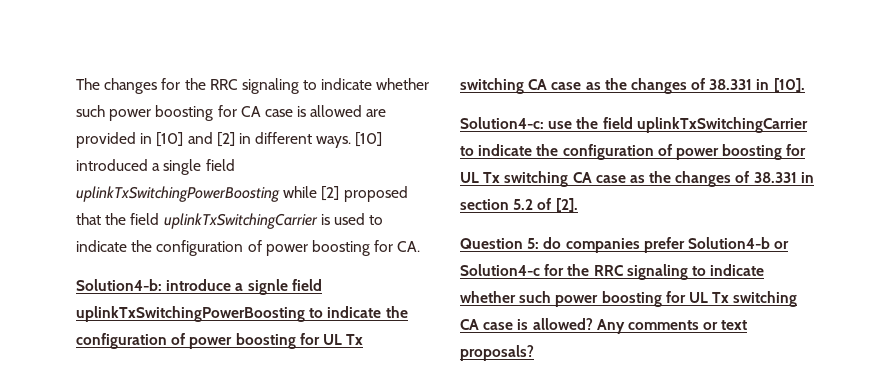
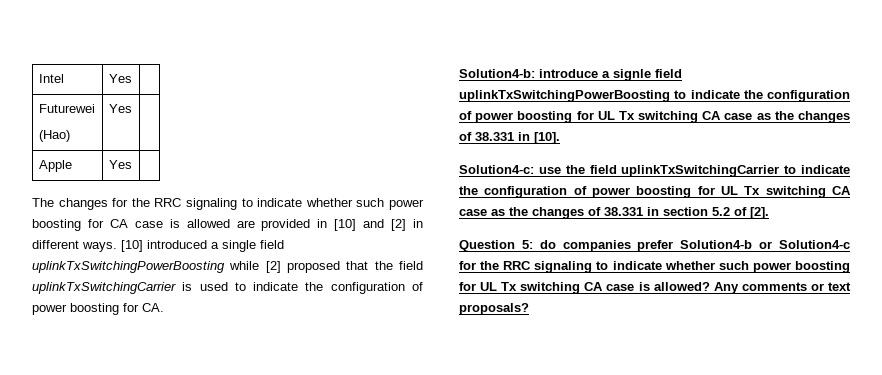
(76, 84) none -> [38,74,64,83] [108,74,132,83] [38,104,95,113] [38,130,70,142] [108,104,132,113] [38,160,72,172] [108,160,132,169] Intel | Yes | // Futurewei // (Hao) | Yes | // Apple | Yes | //

